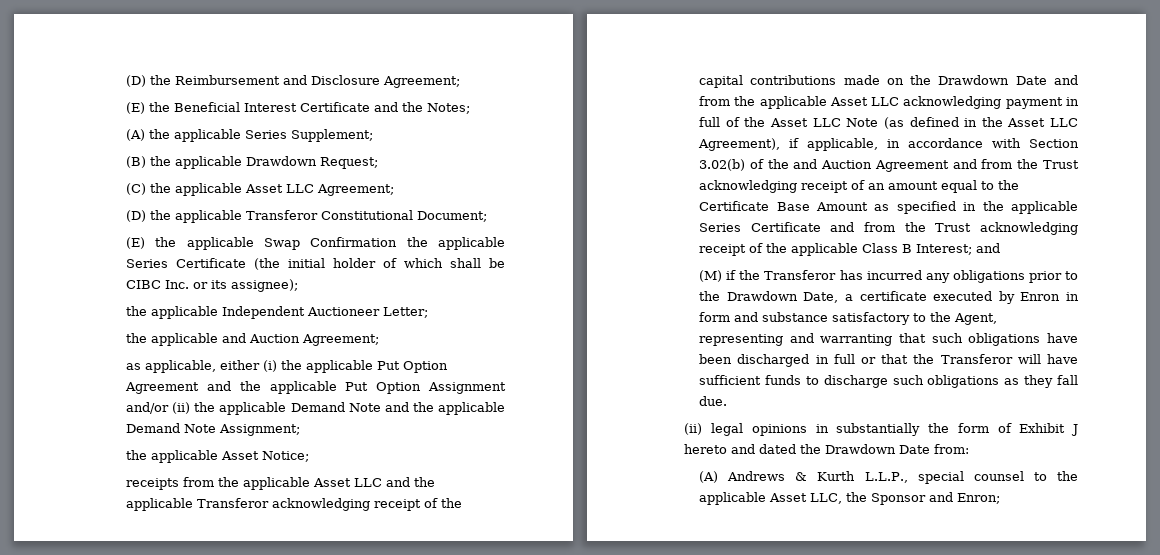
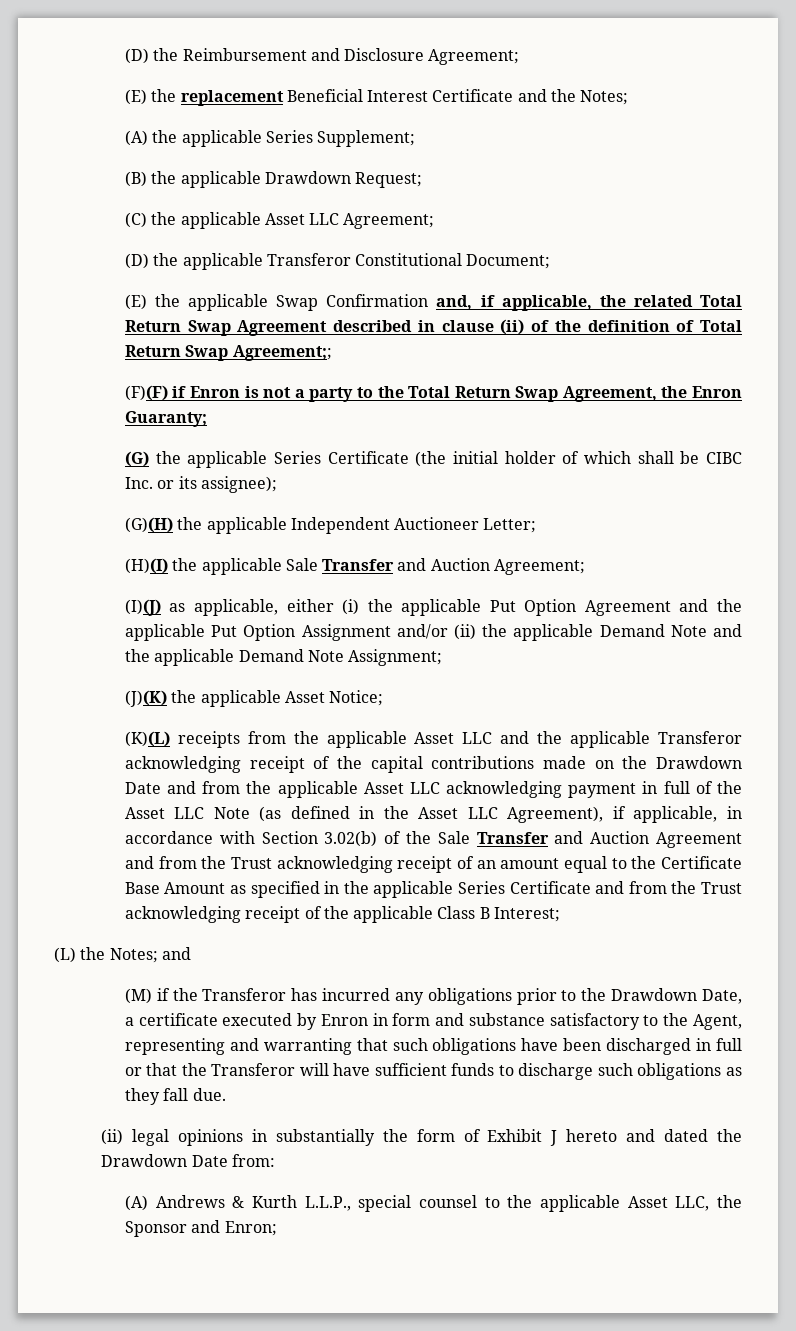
(171, 107) none -> [180,90,284,106] replacement
(398, 242) none -> [436,295,743,311] [124,319,742,336] [124,345,332,361] [124,385,742,402] [124,411,207,427] [124,451,149,467] and, if applicable, the related Total Return Swap Agreement described in clause (ii) of the definition of Total Return Swap Agreement;; // (F)(F) if Enron is not a party to the Total Return Swap Agreement, the Enron Guaranty; // (G)
(299, 285) none -> [124,517,173,533] (G)(H)
[126,333,219,346] the applicable -> [124,558,395,575] (H)(I) the applicable Sale Transfer
(380, 340) none -> [124,599,161,616] (I)(J)
(301, 430) none -> [124,690,167,707] (J)(K)
(310, 456) none -> [124,731,170,747] (K)(L)
(789, 164) none -> [437,831,549,844] Sale Transfer
(973, 249) none -> [54,947,158,963] // (L) the Notes;

